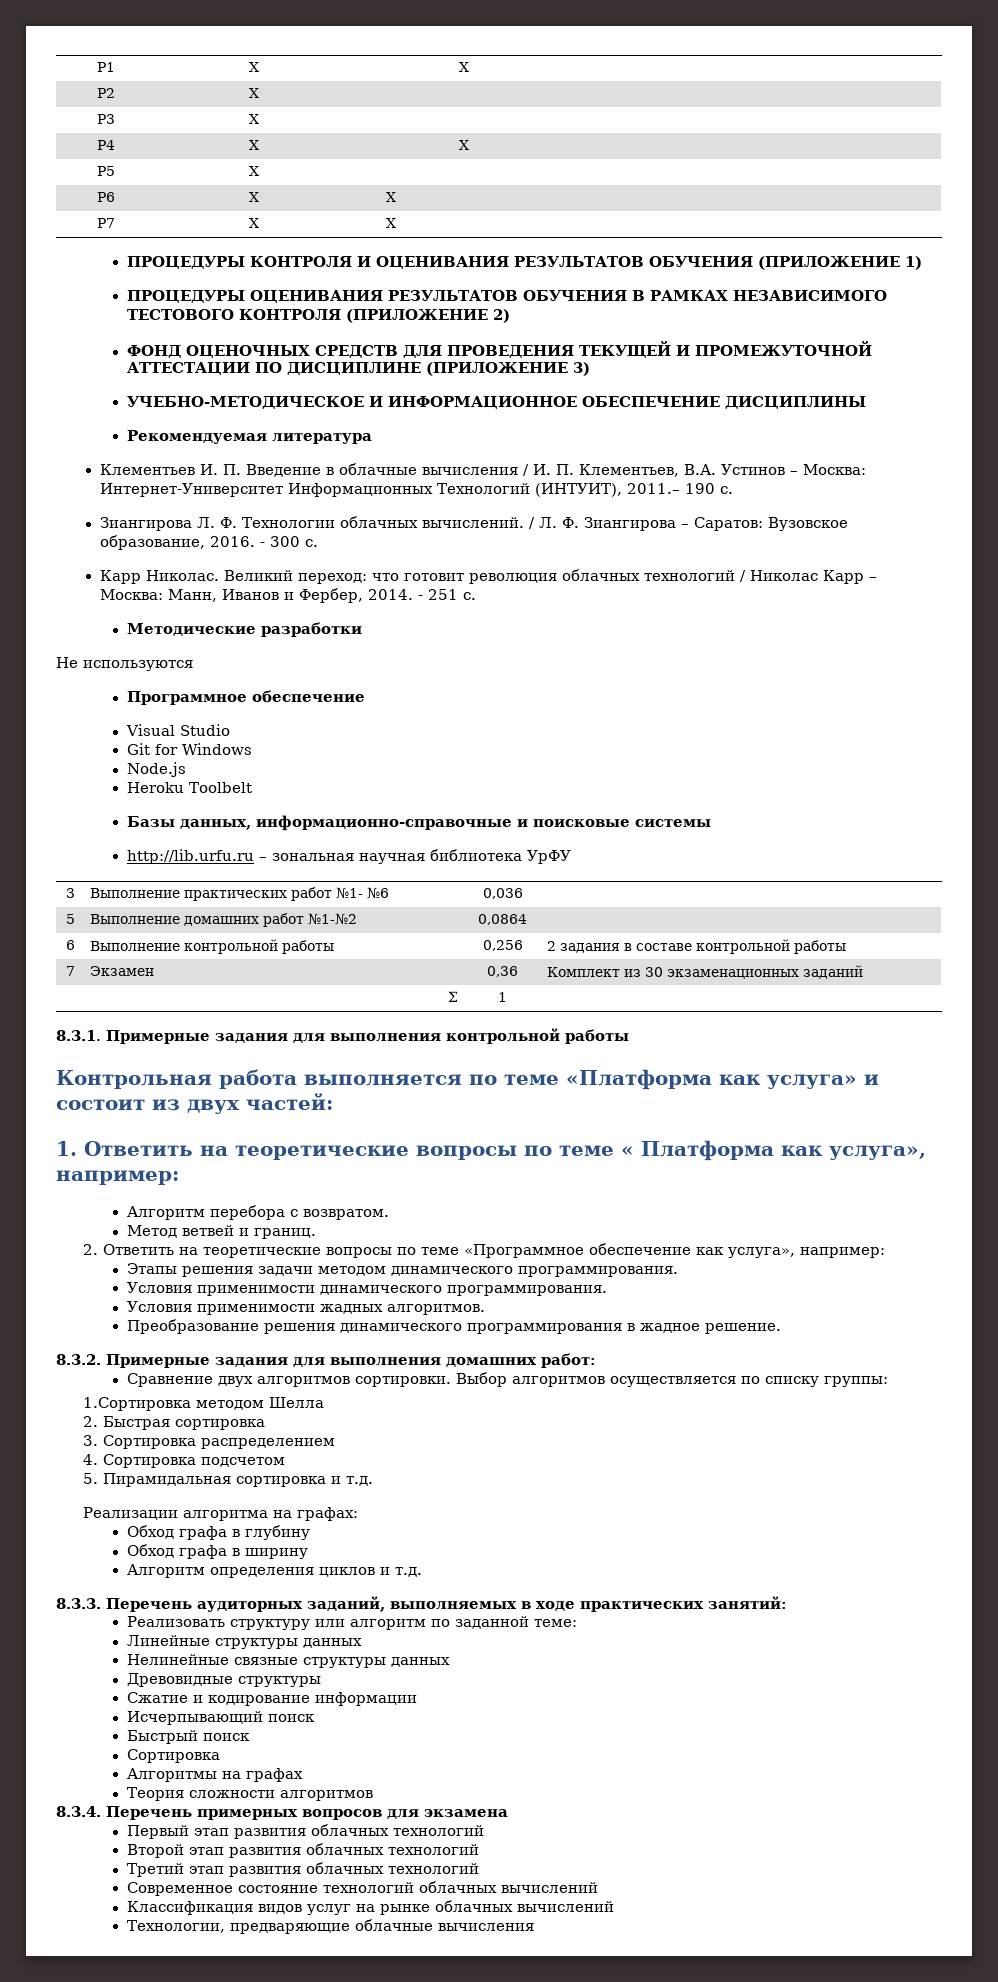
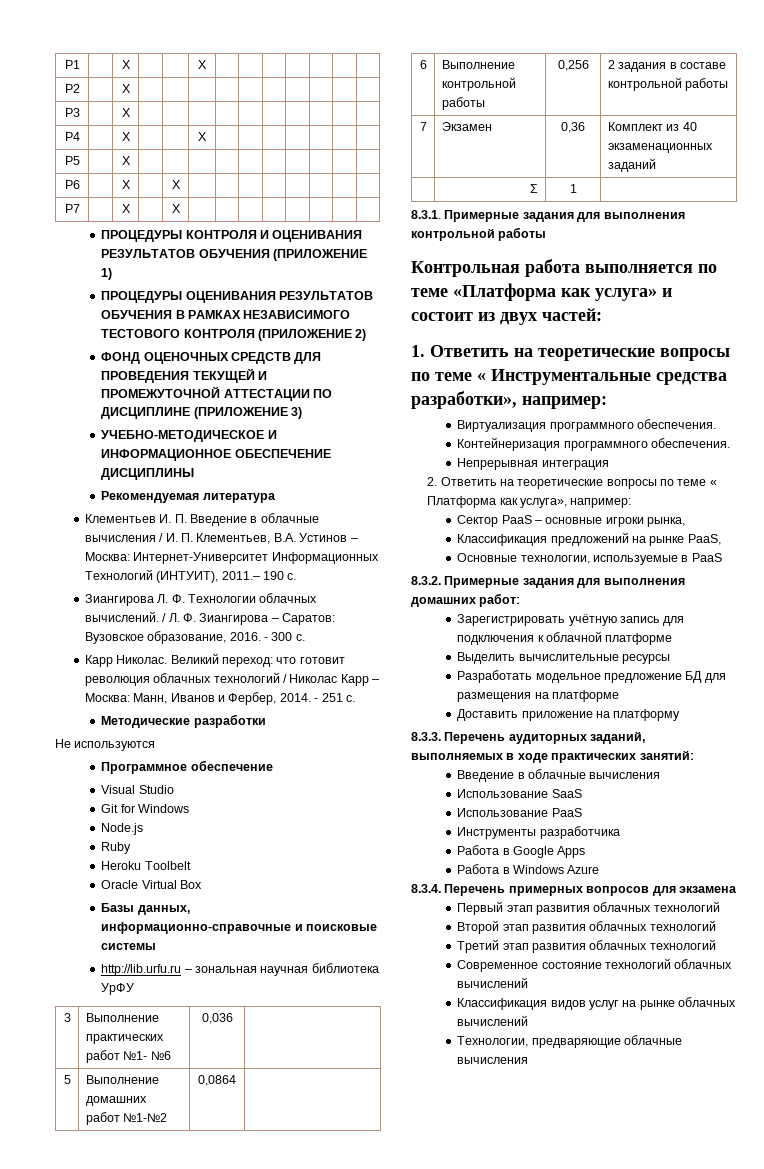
(186, 769) none -> [101,842,132,854] // Ruby
(252, 787) none -> [101,880,202,889] // Oracle Virtual Box
[644,967,663,977] 30 -> [682,122,697,131] 40
[641,1140,926,1161] [56,1170,179,1185] [126,1205,389,1220] [126,1225,316,1239] Платформа как услуга», например: // Алгоритм перебора с возвратом. // Метод ветвей и границ. -> [491,369,727,385] [411,391,607,409] [457,419,716,432] [457,437,730,451] [457,458,609,470] Инструментальные средства разработки», например: // Виртуализация программного обеспечения. // Контейнеризация программного обеспечения. // Непрерывная интеграция
[464,1243,886,1258] [126,1263,678,1277] [126,1282,607,1296] [126,1301,485,1315] [126,1319,781,1334] «Программное обеспечение как услуга», например: // Этапы решения задачи методом динамического программирования. // Условия применимости динамического программирования. // Условия применимости жадных алгоритмов. // Преобразование решения динамического программирования в жадное решение. -> [709,480,717,486] [427,496,632,508] [457,515,685,527] [457,532,721,546] [457,553,722,565] « Платформа как услуга», например: // Сектор PaaS – основные игроки рынка, // Классификация предложений на рынке PaaS, // Основные технологии, используемые в PaaS
[126,1372,888,1387] [83,1397,325,1411] [83,1416,266,1430] [83,1435,336,1449] [83,1454,286,1468] [83,1473,374,1487] [83,1507,359,1521] [126,1525,310,1540] [126,1544,308,1559] [126,1564,422,1578] Сравнение двух алгоритмов сортировки. Выбор алгоритмов осуществляется по списку группы: // 1.Сортировка методом Шелла // 2. Быстрая сортировка // 3. Сортировка распределением // 4. Сортировка подсчетом // 5. Пирамидальная сортировка и т.д. // Реализации алгоритма на графах: // Обход графа в глубину // Обход графа в ширину // Алгоритм определения циклов и т.д. -> [457,614,685,626] [457,631,673,645] [457,652,670,664] [457,670,726,683] [457,690,619,702] [457,709,681,721] Зарегистрировать учётную запись для подключения к облачной платформе // Выделить вычислительные ресурсы // Разработать модельное предложение БД для размещения на платформе // Доставить приложение на платформу
[126,1616,577,1630] [126,1635,362,1649] [126,1654,450,1668] [126,1673,321,1687] [126,1692,417,1706] [126,1711,315,1725] [126,1730,250,1744] [126,1749,220,1763] [126,1768,303,1782] [126,1787,373,1801] Реализовать структуру или алгоритм по заданной теме: // Линейные структуры данных // Нелинейные связные структуры данных // Древовидные структуры // Сжатие и кодирование информации // Исчерпывающий поиск // Быстрый поиск // Сортировка // Алгоритмы на графах // Теория сложности алгоритмов -> [457,769,661,782] [457,789,582,798] [457,808,582,817] [457,826,620,839] [457,845,586,858] [457,864,600,874] Введение в облачные вычисления // Использование SaaS // Использование PaaS // Инструменты разработчика // Работа в Google Apps // Работа в Windows Azure

